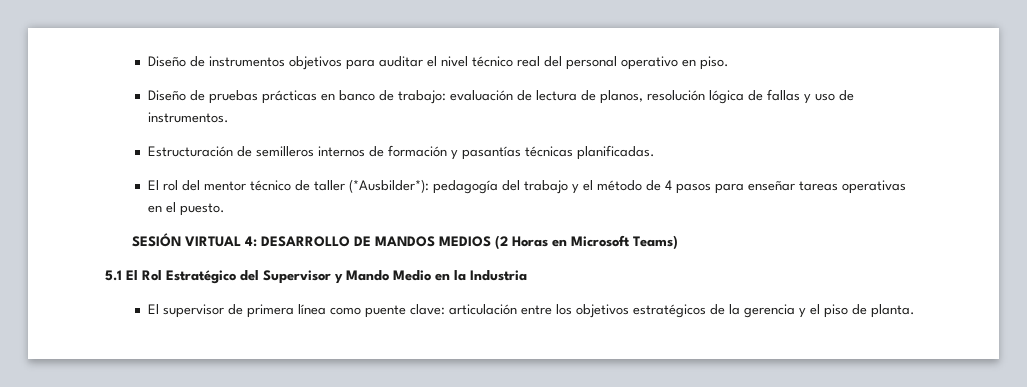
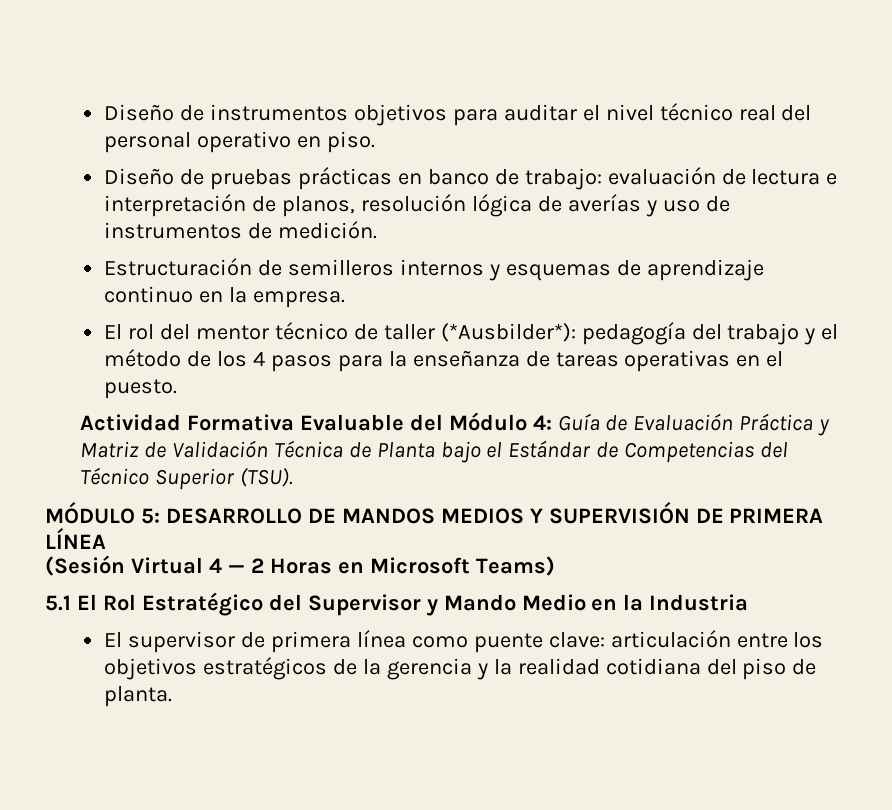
(578, 95) none -> [826,173,838,185] [104,194,247,217] e interpretación
[767,89,801,101] fallas -> [567,194,641,212] averías
[148,112,230,123] instrumentos. -> [104,221,377,239] instrumentos de medición.
[369,145,656,160] de formación y pasantías técnicas planificadas. -> [488,259,764,281] [104,286,345,308] y esquemas de aprendizaje continuo en la empresa.
(662, 185) none -> [216,351,247,367] los
[748,181,796,191] enseñar -> [388,350,550,367] la enseñanza de
[132,233,509,250] SESIÓN VIRTUAL 4: DESARROLLO DE MANDOS MEDIOS (2 -> [79,412,831,436] [79,440,789,463] [79,467,293,490] [45,502,824,524] [45,528,106,549] [45,555,264,576] Actividad Formativa Evaluable del Módulo 4: Guía de Evaluación Práctica y Matriz de Validación Técnica de Planta bajo el Estándar de Competencias del Técnico Superior (TSU). // MÓDULO 5: DESARROLLO DE MANDOS MEDIOS Y SUPERVISIÓN DE PRIMERA LÍNEA // (Sesión Virtual 4 — 2
[810,304,821,315] el -> [493,658,737,675] la realidad cotidiana del

